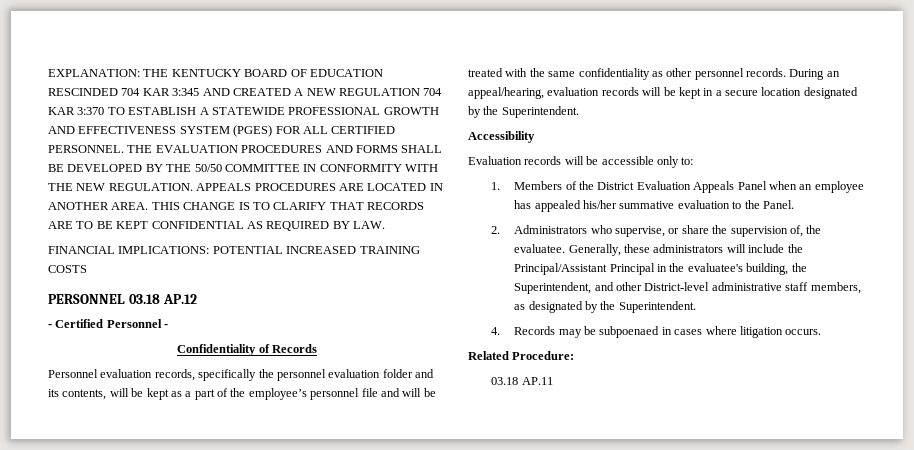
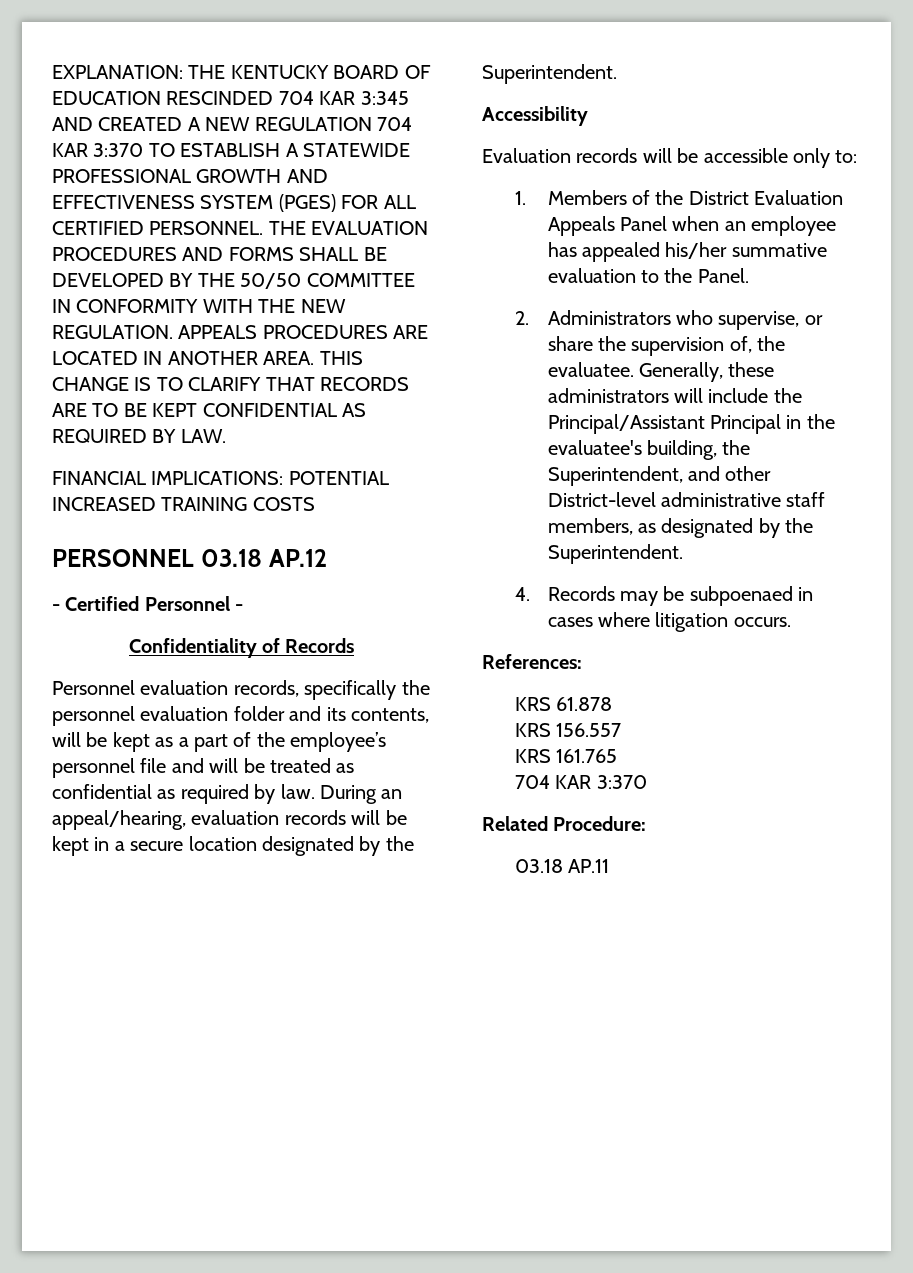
[505,68,786,80] with the same confidentiality as other personnel records. -> [336,763,355,773] [52,784,315,804] as confidential as required by law.
(822, 332) none -> [482,654,582,669] [514,697,613,711] [514,723,622,737] [514,749,618,763] [514,775,647,789] // References: // KRS 61.878 // KRS 156.557 // KRS 161.765 // 704 KAR 3:370

